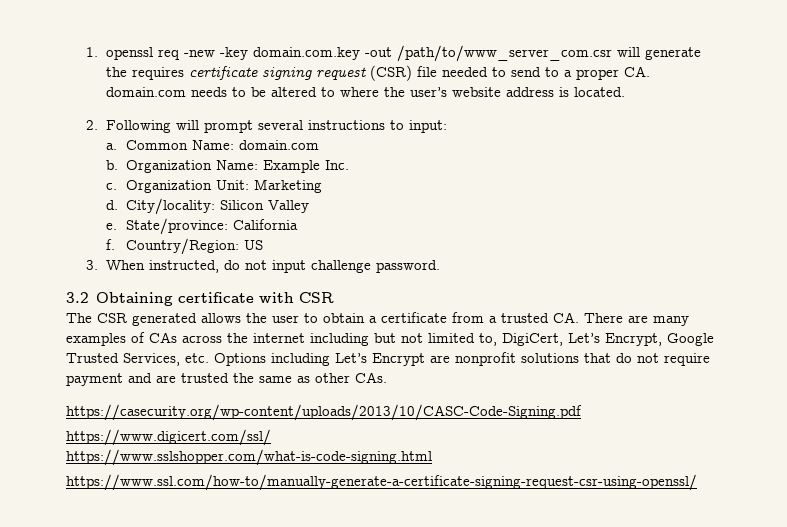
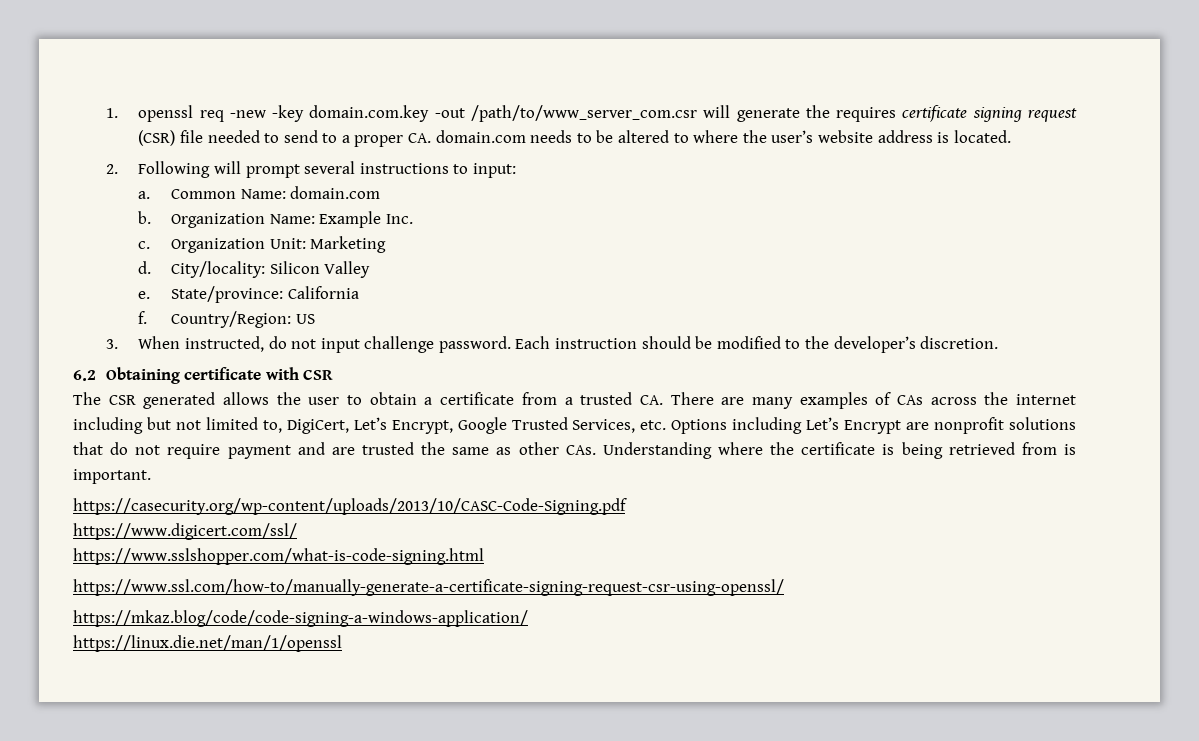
[66,292,89,303] // 3.2 -> [515,336,999,353] [73,370,96,381] Each instruction should be modified to the developer’s discretion. // 6.2
(387, 377) none -> [602,442,1076,459] [73,469,151,484] Understanding where the certificate is being retrieved from is important.
(697, 482) none -> [73,610,528,627] [73,635,342,652] // https://mkaz.blog/code/code-signing-a-windows-application/ // https://linux.die.net/man/1/openssl

